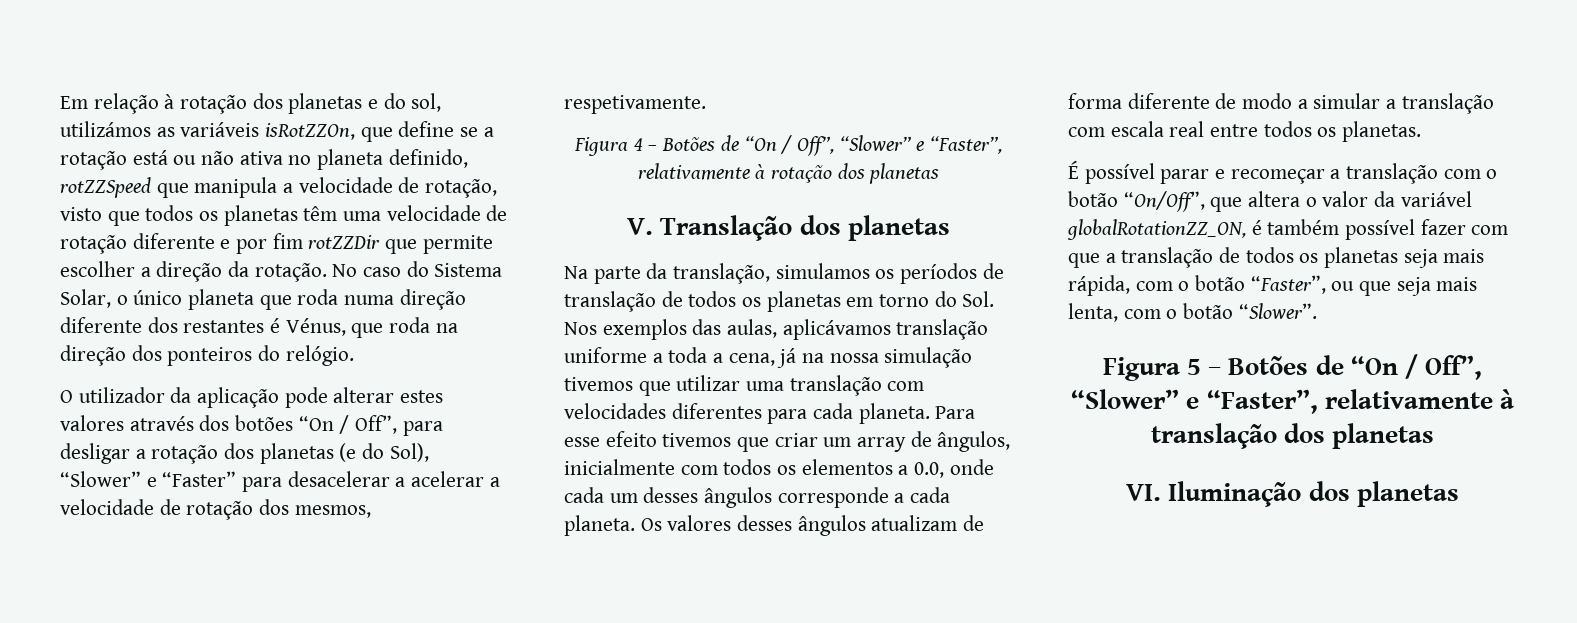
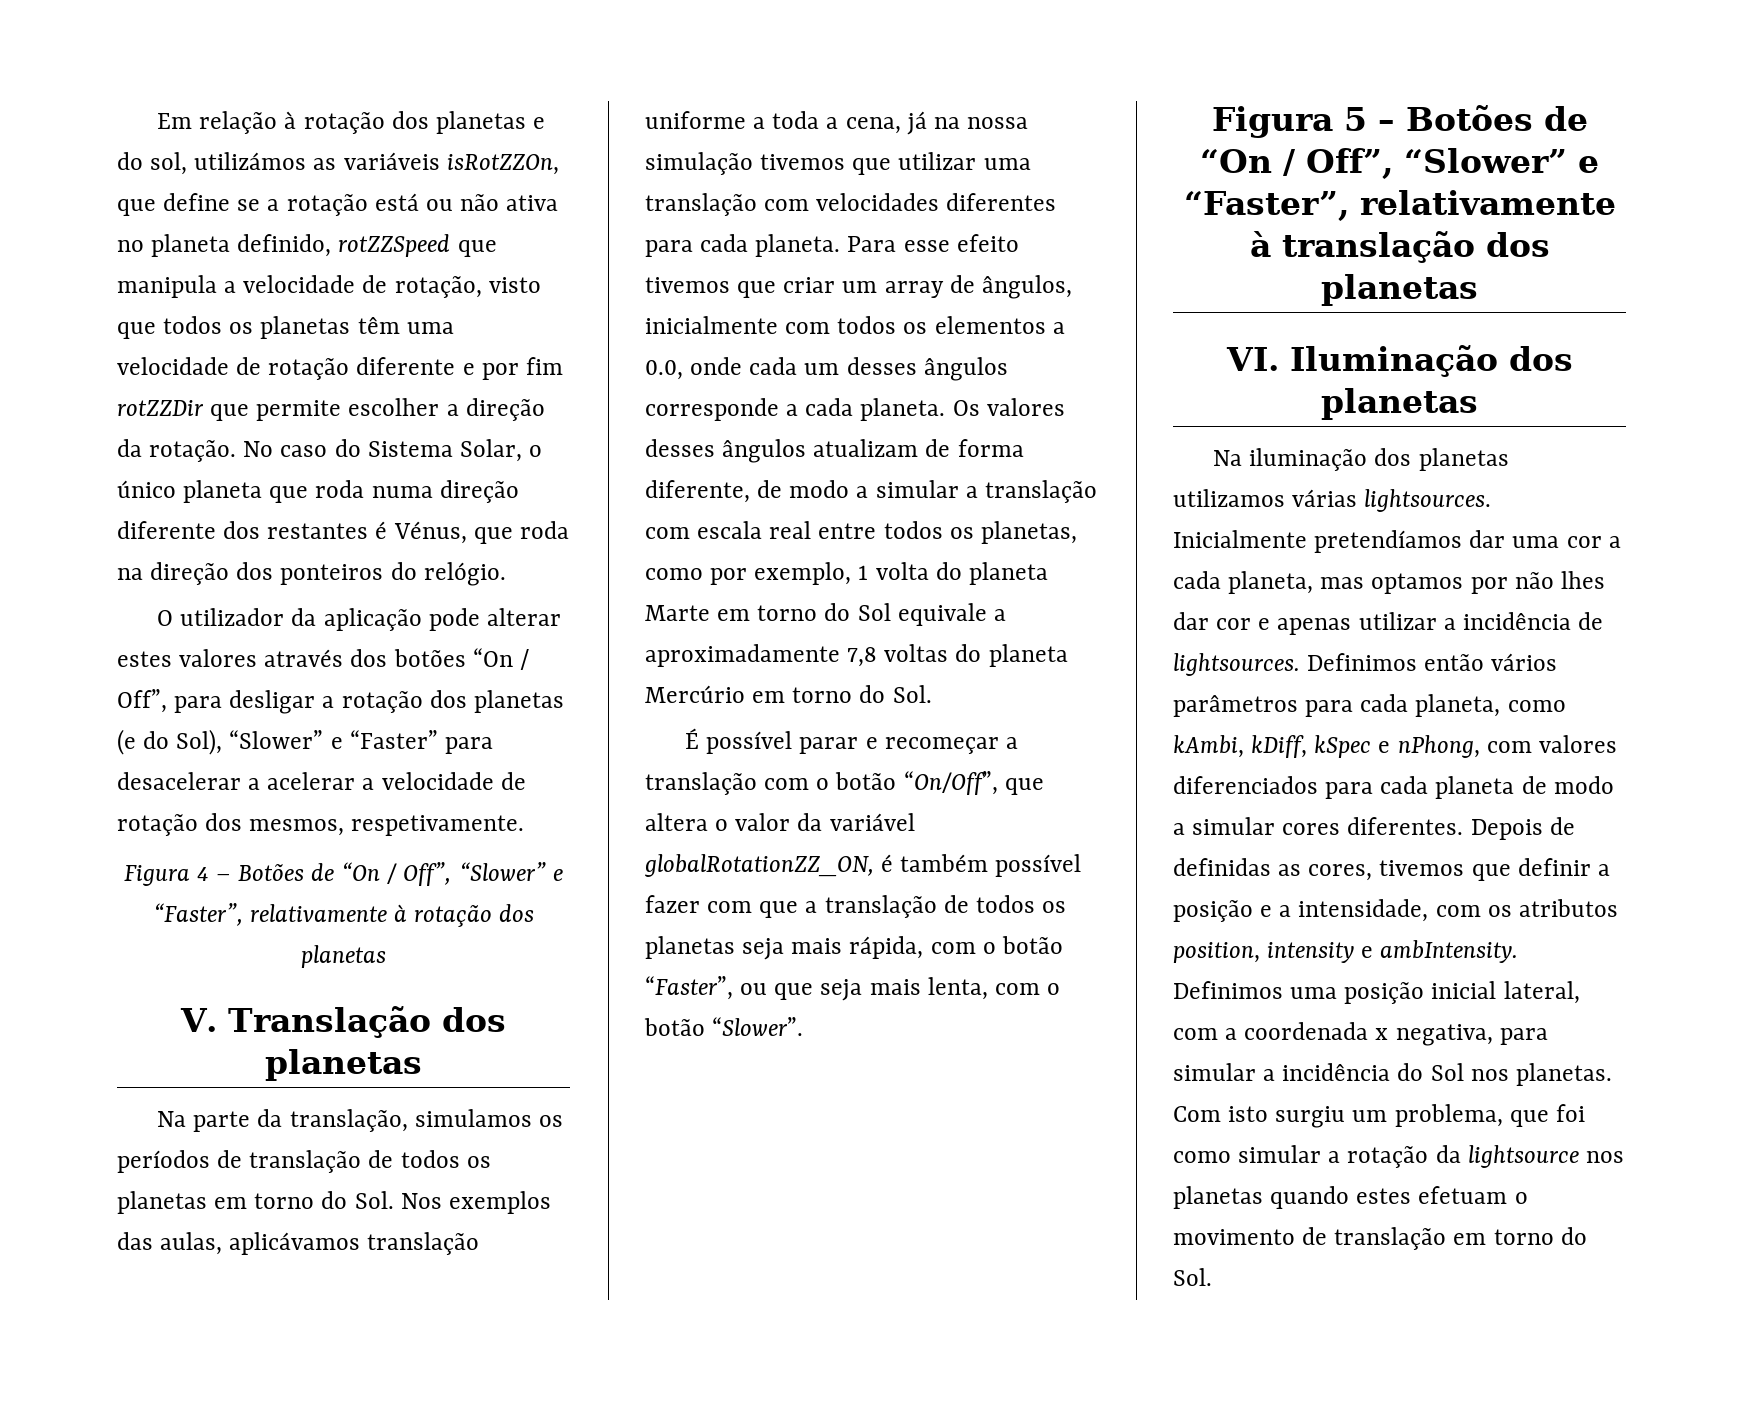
[1127,93,1210,109] diferente -> [645,480,750,503] diferente,
[1342,121,1422,142] planetas. -> [980,521,1077,544] [645,562,1048,585] [645,603,1006,626] [645,644,1068,667] [645,685,932,703] planetas, como por exemplo, 1 volta do planeta Marte em torno do Sol equivale a aproximadamente 7,8 voltas do planeta Mercúrio em torno do Sol.
(1459, 494) none -> [1213,448,1509,471] [1173,489,1492,512] [1173,530,1621,553] [1173,571,1605,594] [1173,612,1604,635] [1173,653,1558,676] [1173,694,1566,717] [1173,735,1617,758] [1173,776,1614,799] [1173,817,1575,840] [1173,858,1610,881] [1173,899,1618,922] [1173,940,1519,963] [1173,981,1580,1004] [1173,1022,1548,1046] [1173,1063,1612,1086] [1173,1104,1585,1128] [1173,1145,1624,1168] [1173,1186,1528,1209] [1173,1227,1587,1250] [1173,1268,1212,1286] // Na iluminação dos planetas utilizamos várias lightsources. Inicialmente pretendíamos dar uma cor a cada planeta, mas optamos por não lhes dar cor e apenas utilizar a incidência de lightsources. Definimos então vários parâmetros para cada planeta, como kAmbi, kDiff, kSpec e nPhong, com valores diferenciados para cada planeta de modo a simular cores diferentes. Depois de definidas as cores, tivemos que definir a posição e a intensidade, com os atributos position, intensity e ambIntensity. Definimos uma posição inicial lateral, com a coordenada x negativa, para simular a incidência do Sol nos planetas. Com isto surgiu um problema, que foi como simular a rotação da lightsource nos planetas quando estes efetuam o movimento de translação em torno do Sol.

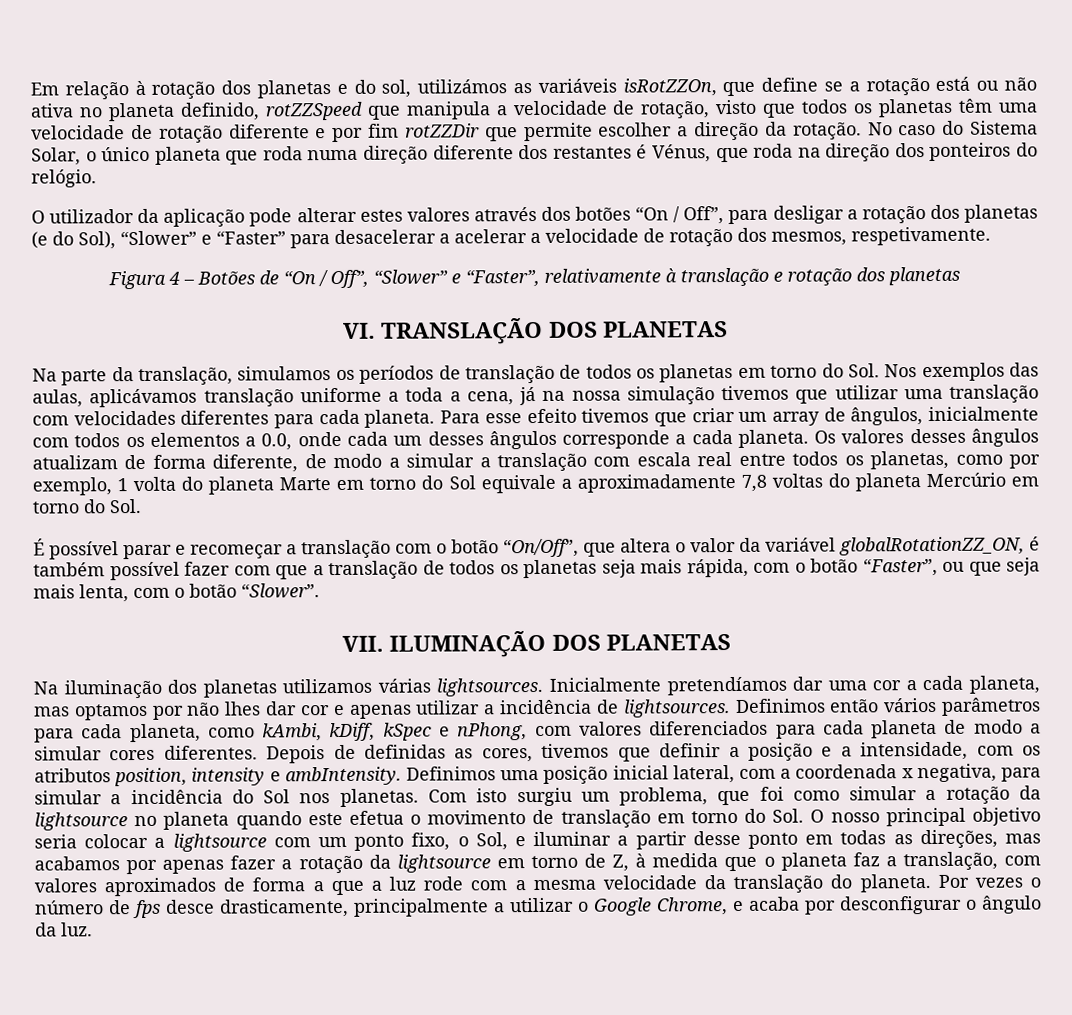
(407, 913) none -> [680,267,783,287] translação e
[179,1006,507,1038] [265,1049,422,1081] V. Translação dos planetas -> [343,316,728,345] VI. TRANSLAÇÃO DOS PLANETAS
[1211,105,1588,138] [1199,148,1600,179] [1183,190,1616,221] [1249,231,1550,263] [1321,274,1478,306] [1225,345,1573,377] [1321,388,1478,420] Figura 5 – Botões de “On / Off”, “Slower” e “Faster”, relativamente à translação dos planetas // VI. Iluminação dos planetas -> [342,629,731,658] VII. ILUMINAÇÃO DOS PLANETAS
[1585,1151,1624,1163] [1173,1186,1508,1209] nos planetas quando estes efetuam -> [134,810,404,830] no planeta quando este efetua
(1212, 1277) none -> [810,807,1041,827] [34,829,1042,852] [34,851,1042,875] [34,874,1041,897] [34,895,1042,919] [35,922,93,937] O nosso principal objetivo seria colocar a lightsource com um ponto fixo, o Sol, e iluminar a partir desse ponto em todas as direções, mas acabamos por apenas fazer a rotação da lightsource em torno de Z, à medida que o planeta faz a translação, com valores aproximados de forma a que a luz rode com a mesma velocidade da translação do planeta. Por vezes o número de fps desce drasticamente, principalmente a utilizar o Google Chrome, e acaba por desconfigurar o ângulo da luz.

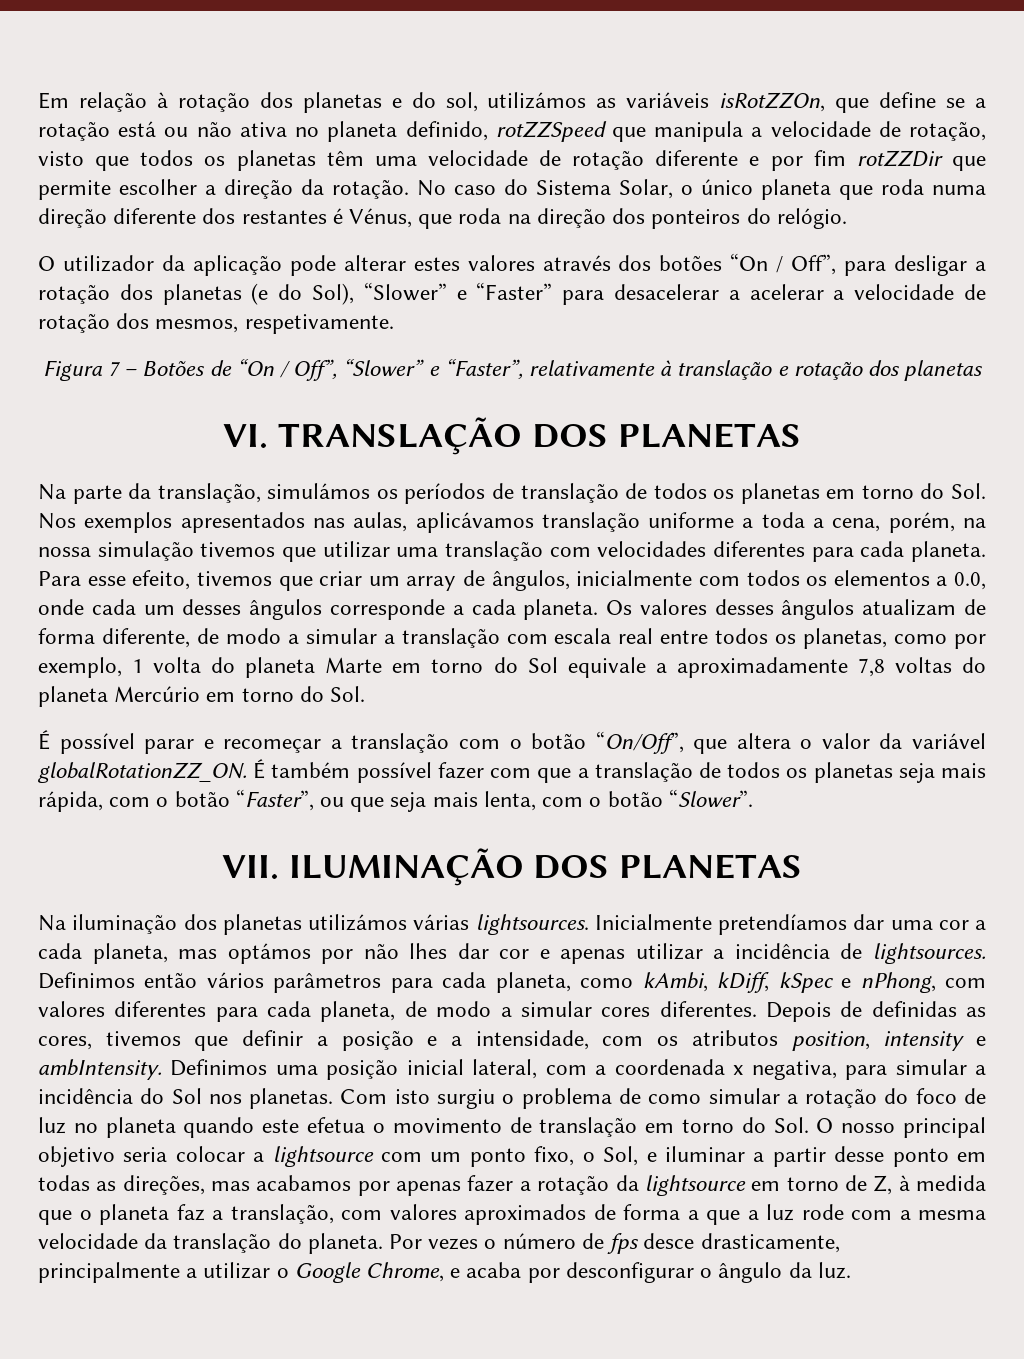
[168,271,180,285] 4 -> [107,362,120,376] 7
[237,366,332,381] simulamos -> [267,483,371,499] simulámos
[1008,362,1039,377] das -> [180,512,345,533] apresentados nas
[519,387,536,406] já -> [888,512,955,533] porém,
[526,408,577,424] efeito -> [132,570,191,590] efeito,
[839,536,1040,556] globalRotationZZ_ON, é -> [38,759,266,783] globalRotationZZ_ON. É
[282,678,373,694] utilizamos -> [308,914,407,931] utilizámos
[73,703,148,721] optamos -> [227,943,311,964] optámos
[649,719,938,739] diferenciados para cada planeta -> [114,1001,396,1022] diferentes para cada planeta,
[580,785,1042,806] [34,812,128,831] um problema, que foi como simular a rotação da lightsource -> [502,1088,986,1109] [38,1117,66,1134] o problema de como simular a rotação do foco de luz

